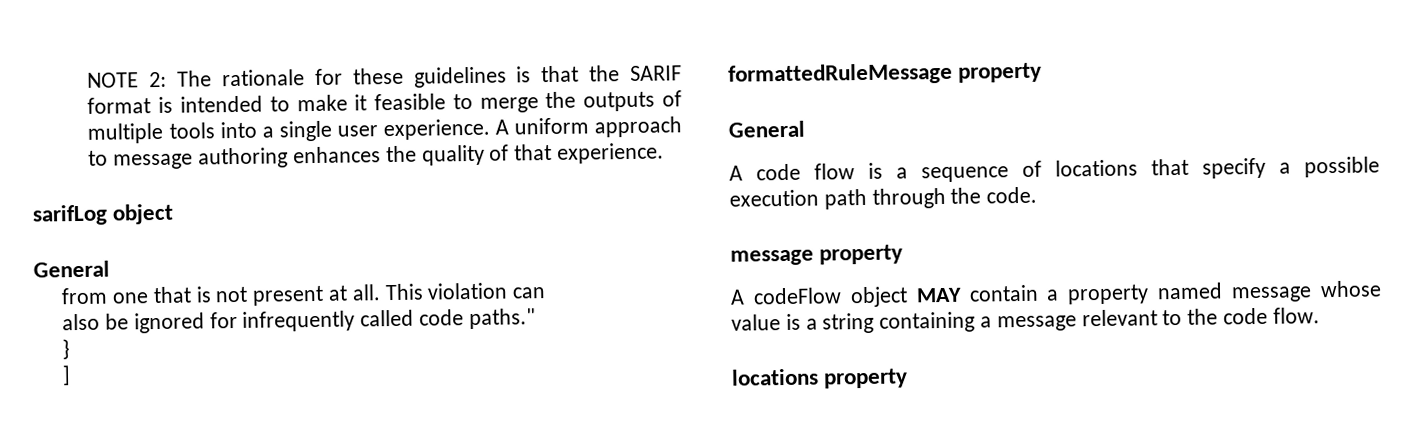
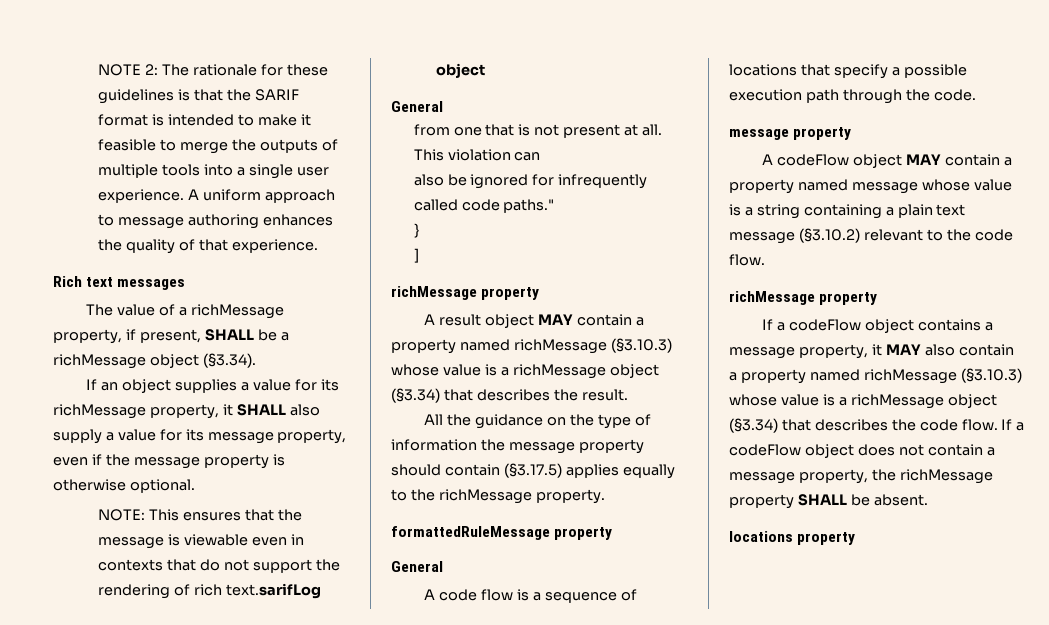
[32,204,108,226] sarifLog -> [53,276,186,290] [86,304,284,319] [53,329,289,344] [53,353,256,369] [86,379,339,393] [53,404,320,419] [53,429,347,444] [53,454,285,469] [53,479,195,493] [98,509,302,521] [98,534,304,549] [98,559,340,573] [98,583,322,599] Rich text messages // The value of a richMessage property, if present, SHALL be a richMessage object (§3.34). // If an object supplies a value for its richMessage property, it SHALL also supply a value for its message property, even if the message property is otherwise optional. // NOTE: This ensures that the message is viewable even in contexts that do not support the rendering of rich text.sarifLog
(72, 375) none -> [391,286,540,300] [424,314,644,328] [391,338,672,354] [391,364,659,379] [391,388,628,403] [424,414,651,429] [391,439,644,454] [391,463,675,479] [391,489,605,504] // richMessage property // A result object MAY contain a property named richMessage (§3.10.3) whose value is a richMessage object (§3.34) that describes the result. // All the guidance on the type of information the message property should contain (§3.17.5) applies equally to the richMessage property.
[996,315,1077,332] message -> [897,204,966,218] [729,228,860,244] plain text message (§3.10.2)
(1320, 315) none -> [729,291,878,305] [762,319,993,333] [729,344,1014,359] [729,368,1022,384] [729,394,997,409] [729,418,1025,433] [729,444,995,458] [729,469,993,484] [729,494,928,509] // richMessage property // If a codeFlow object contains a message property, it MAY also contain a property named richMessage (§3.10.3) whose value is a richMessage object (§3.34) that describes the code flow. If a codeFlow object does not contain a message property, the richMessage property SHALL be absent.

